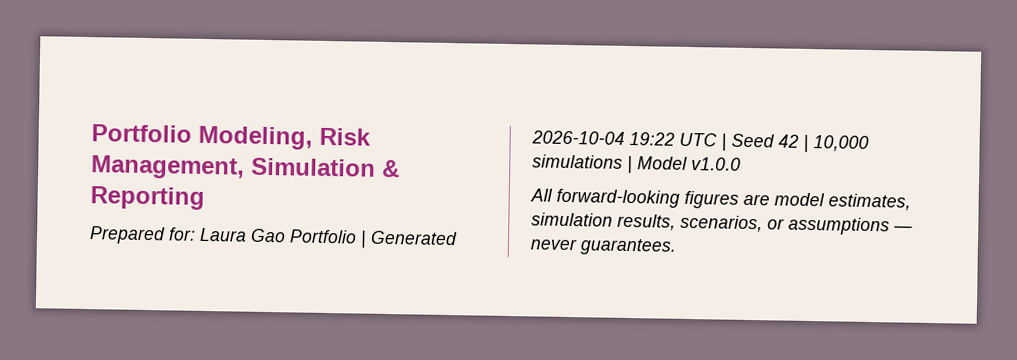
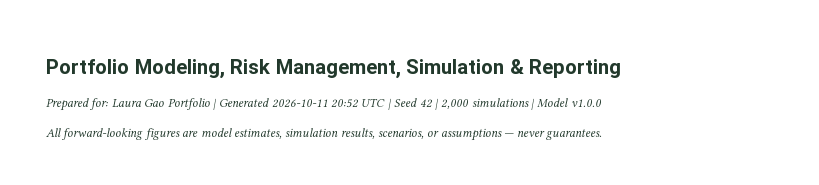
[531,130,675,146] 2026-10-04 19:22 -> [271,99,359,108] 2026-10-11 20:52
[813,135,869,152] 10,000 -> [441,99,470,109] 2,000

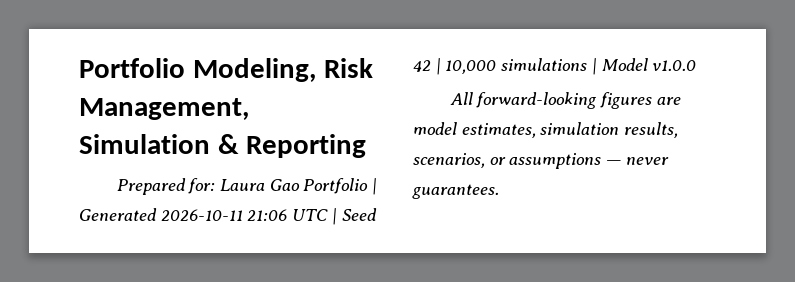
[331,99,359,108] 20:52 -> [247,209,288,221] 21:06
[441,99,470,109] 2,000 -> [445,60,497,74] 10,000

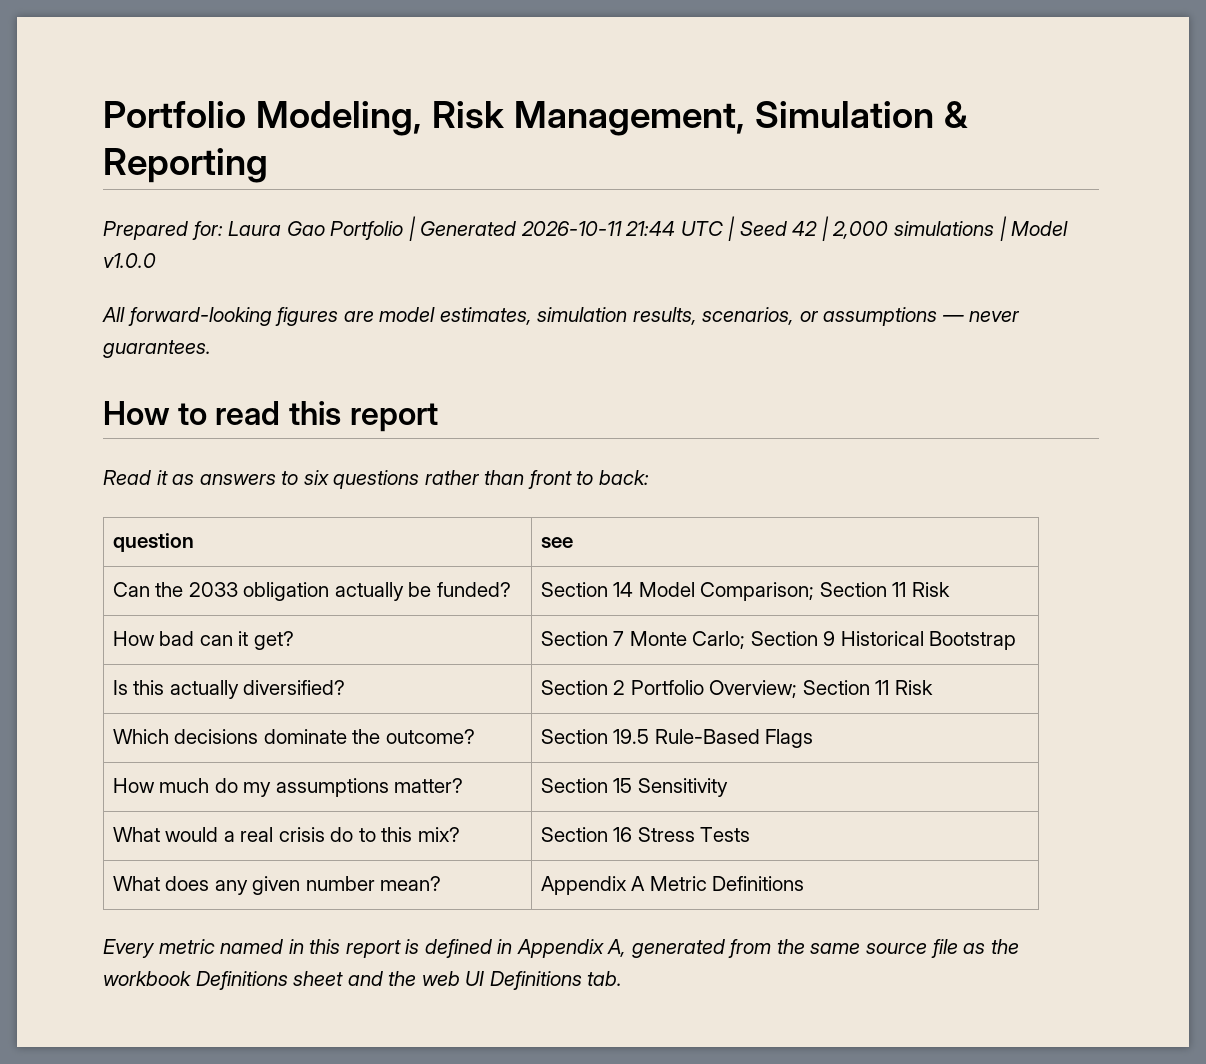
[247,209,288,221] 21:06 -> [625,221,676,236] 21:44
[445,60,497,74] 10,000 -> [832,221,889,239] 2,000
(499, 191) none -> [103,401,438,432] [103,470,649,489] [112,533,194,552] [540,537,573,548] [112,582,511,601] [540,582,950,601] [112,631,294,650] [540,631,1017,650] [112,680,346,699] [540,680,933,698] [112,729,475,744] [540,729,814,748] [112,778,464,797] [540,778,728,797] [112,827,460,842] [540,827,751,842] [112,876,442,895] [540,876,805,895] [103,939,1019,958] [103,971,623,990] // How to read this report // Read it as answers to six questions rather than front to back: // question | see // Can the 2033 obligation actually be funded? | Section 14 Model Comparison; Section 11 Risk // How bad can it get? | Section 7 Monte Carlo; Section 9 Historical Bootstrap // Is this actually diversified? | Section 2 Portfolio Overview; Section 11 Risk // Which decisions dominate the outcome? | Section 19.5 Rule-Based Flags // How much do my assumptions matter? | Section 15 Sensitivity // What would a real crisis do to this mix? | Section 16 Stress Tests // What does any given number mean? | Appendix A Metric Definitions // Every metric named in this report is defined in Appendix A, generated from the same source file as the workbook Definitions sheet and the web UI Definitions tab.

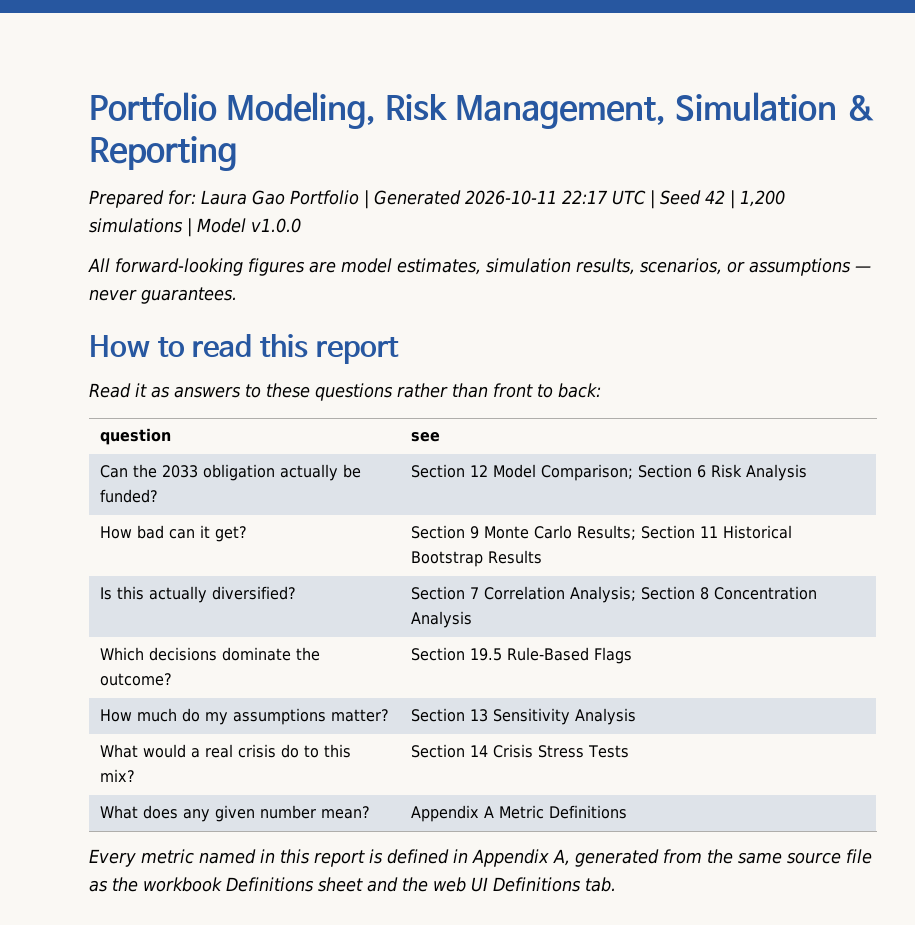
[625,221,676,236] 21:44 -> [562,190,608,204] 22:17
[832,221,889,239] 2,000 -> [740,190,785,207] 1,200
[303,470,329,485] six -> [266,383,310,398] these
[613,582,634,597] 14 -> [470,465,489,477] 12
[892,582,950,597] 11 Risk -> [697,464,808,481] 6 Risk Analysis
[613,631,836,649] 7 Monte Carlo; Section 9 -> [470,525,719,540] 9 Monte Carlo Results; Section 11
(1017, 640) none -> [488,550,543,564] Results
[613,680,933,698] 2 Portfolio Overview; Section 11 Risk -> [470,586,818,603] [411,611,473,628] 7 Correlation Analysis; Section 8 Concentration Analysis
[613,778,633,793] 15 -> [470,709,489,722] 13
(728, 787) none -> [575,708,637,725] Analysis
[613,827,633,842] 16 -> [470,744,534,758] 14 Crisis

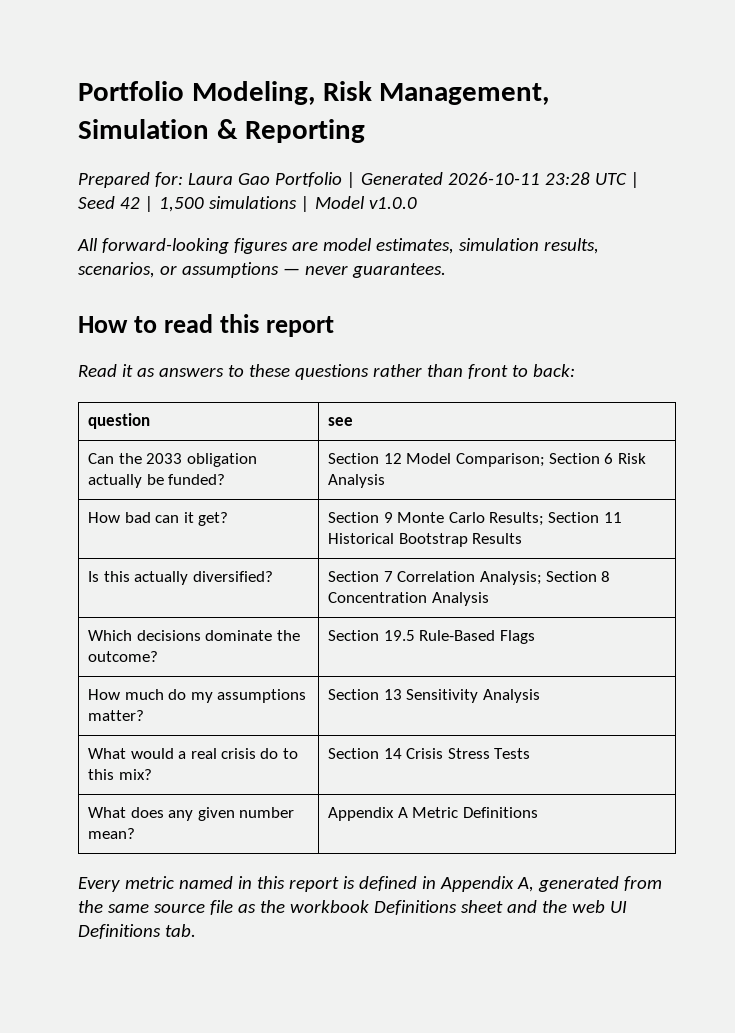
[562,190,608,204] 22:17 -> [544,172,590,185] 23:28
[740,190,785,207] 1,200 -> [158,197,204,212] 1,500

